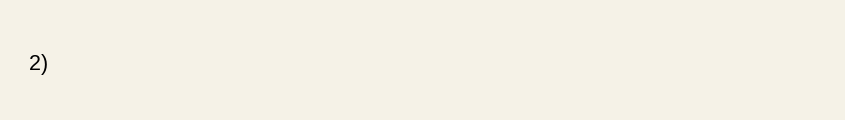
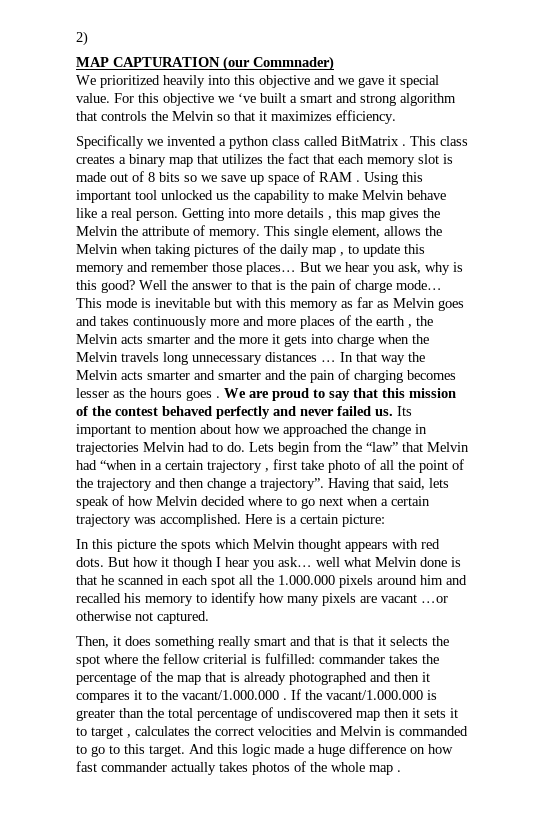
(48, 64) none -> [76,56,334,71] [76,75,439,88] [76,93,456,106] [76,110,396,124] [76,135,468,149] [76,153,453,167] [76,171,423,185] [76,190,446,203] [76,208,440,221] [76,225,442,239] [76,243,425,257] [76,262,463,275] [76,279,442,293] [76,297,464,311] [76,315,433,329] [76,334,429,347] [76,352,425,365] [76,369,456,383] [76,388,456,401] [76,406,412,419] [76,424,427,437] [76,441,469,455] [76,459,464,473] [76,478,449,491] [76,495,430,509] [76,514,385,527] [76,539,440,552] [76,557,461,570] [76,575,467,588] [76,592,448,606] [76,611,209,624] [76,636,449,649] [76,653,439,667] [76,671,430,685] [76,689,437,703] [76,707,458,721] [76,726,468,739] [76,743,453,757] [76,761,401,775] // MAP CAPTURATION (our Commnader) // We prioritized heavily into this objective and we gave it special value. For this objective we ‘ve built a smart and strong algorithm that controls the Melvin so that it maximizes efficiency. // Specifically we invented a python class called BitMatrix . This class creates a binary map that utilizes the fact that each memory slot is made out of 8 bits so we save up space of RAM . Using this important tool unlocked us the capability to make Melvin behave like a real person. Getting into more details , this map gives the Melvin the attribute of memory. This single element, allows the Melvin when taking pictures of the daily map , to update this memory and remember those places… But we hear you ask, why is this good? Well the answer to that is the pain of charge mode… This mode is inevitable but with this memory as far as Melvin goes and takes continuously more and more places of the earth , the Melvin acts smarter and the more it gets into charge when the Melvin travels long unnecessary distances … In that way the Melvin acts smarter and smarter and the pain of charging becomes lesser as the hours goes . We are proud to say that this mission of the contest behaved perfectly and never failed us. Its important to mention about how we approached the change in trajectories Melvin had to do. Lets begin from the “law” that Melvin had “when in a certain trajectory , first take photo of all the point of the trajectory and then change a trajectory”. Having that said, lets speak of how Melvin decided where to go next when a certain trajectory was accomplished. Here is a certain picture: // In this picture the spots which Melvin thought appears with red dots. But how it though I hear you ask… well what Melvin done is that he scanned in each spot all the 1.000.000 pixels around him and recalled his memory to identify how many pixels are vacant …or otherwise not captured. // Then, it does something really smart and that is that it selects the spot where the fellow criterial is fulfilled: commander takes the percentage of the map that is already photographed and then it compares it to the vacant/1.000.000 . If the vacant/1.000.000 is greater than the total percentage of undiscovered map then it sets it to target , calculates the correct velocities and Melvin is commanded to go to this target. And this logic made a huge difference on how fast commander actually takes photos of the whole map .

